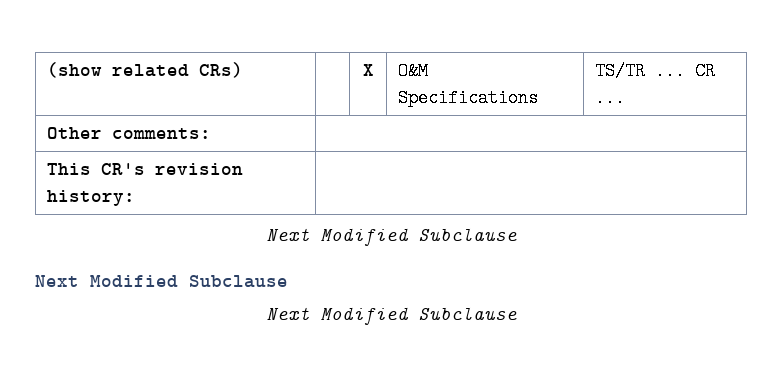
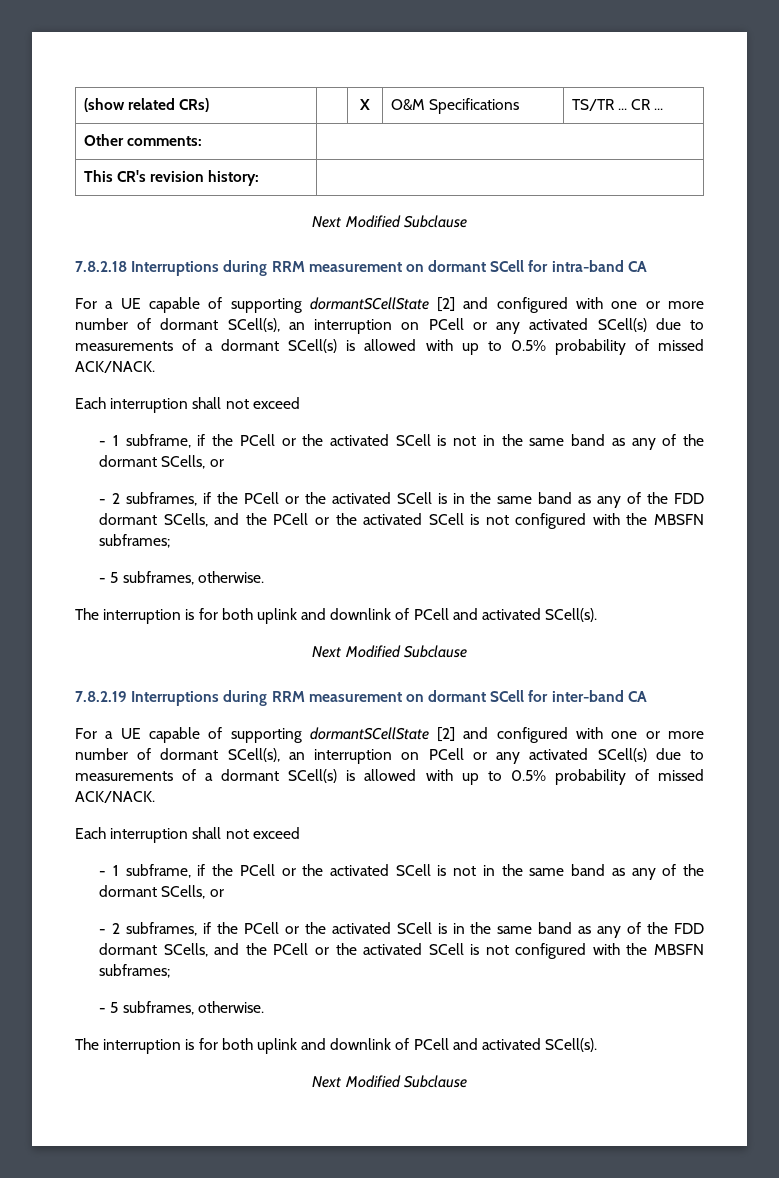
[35,275,288,288] Next Modified Subclause -> [75,260,647,276] [75,297,704,313] [75,318,705,334] [75,339,705,355] [75,361,155,373] [75,397,300,413] [99,434,704,450] [99,455,224,469] [99,492,704,508] [99,513,704,529] [99,534,171,548] [99,571,264,585] [75,608,598,624] [312,645,467,658] [75,690,647,706] [75,727,704,743] [75,748,705,764] [75,769,705,785] [75,791,155,803] [75,827,300,843] [99,864,704,880] [99,885,224,899] [99,922,704,938] [99,943,704,959] [99,964,171,978] [99,1001,264,1015] [75,1038,598,1054] 7.8.2.18 Interruptions during RRM measurement on dormant SCell for intra-band CA // For a UE capable of supporting dormantSCellState [2] and configured with one or more number of dormant SCell(s), an interruption on PCell or any activated SCell(s) due to measurements of a dormant SCell(s) is allowed with up to 0.5% probability of missed ACK/NACK. // Each interruption shall not exceed // - 1 subframe, if the PCell or the activated SCell is not in the same band as any of the dormant SCells, or // - 2 subframes, if the PCell or the activated SCell is in the same band as any of the FDD dormant SCells, and the PCell or the activated SCell is not configured with the MBSFN subframes; // - 5 subframes, otherwise. // The interruption is for both uplink and downlink of PCell and activated SCell(s). // Next Modified Subclause // 7.8.2.19 Interruptions during RRM measurement on dormant SCell for inter-band CA // For a UE capable of supporting dormantSCellState [2] and configured with one or more number of dormant SCell(s), an interruption on PCell or any activated SCell(s) due to measurements of a dormant SCell(s) is allowed with up to 0.5% probability of missed ACK/NACK. // Each interruption shall not exceed // - 1 subframe, if the PCell or the activated SCell is not in the same band as any of the dormant SCells, or // - 2 subframes, if the PCell or the activated SCell is in the same band as any of the FDD dormant SCells, and the PCell or the activated SCell is not configured with the MBSFN subframes; // - 5 subframes, otherwise. // The interruption is for both uplink and downlink of PCell and activated SCell(s).

